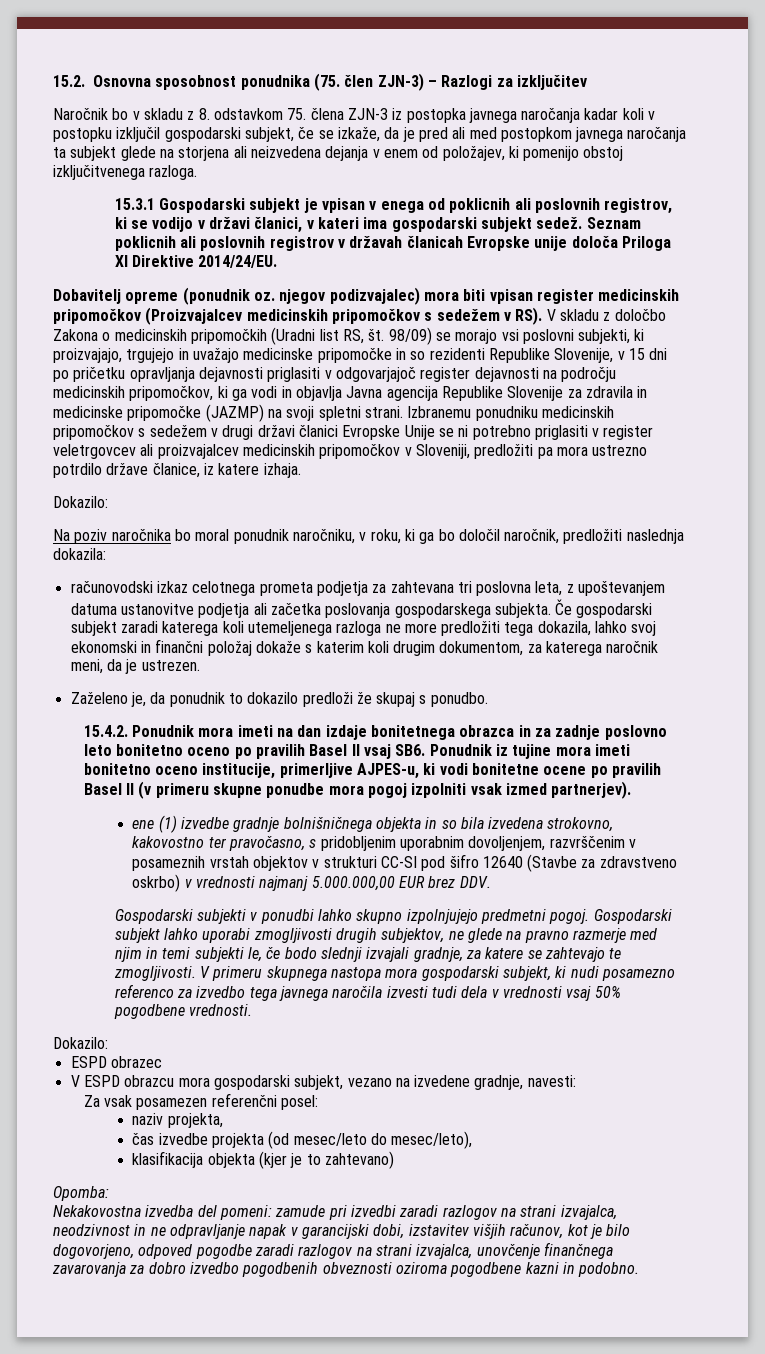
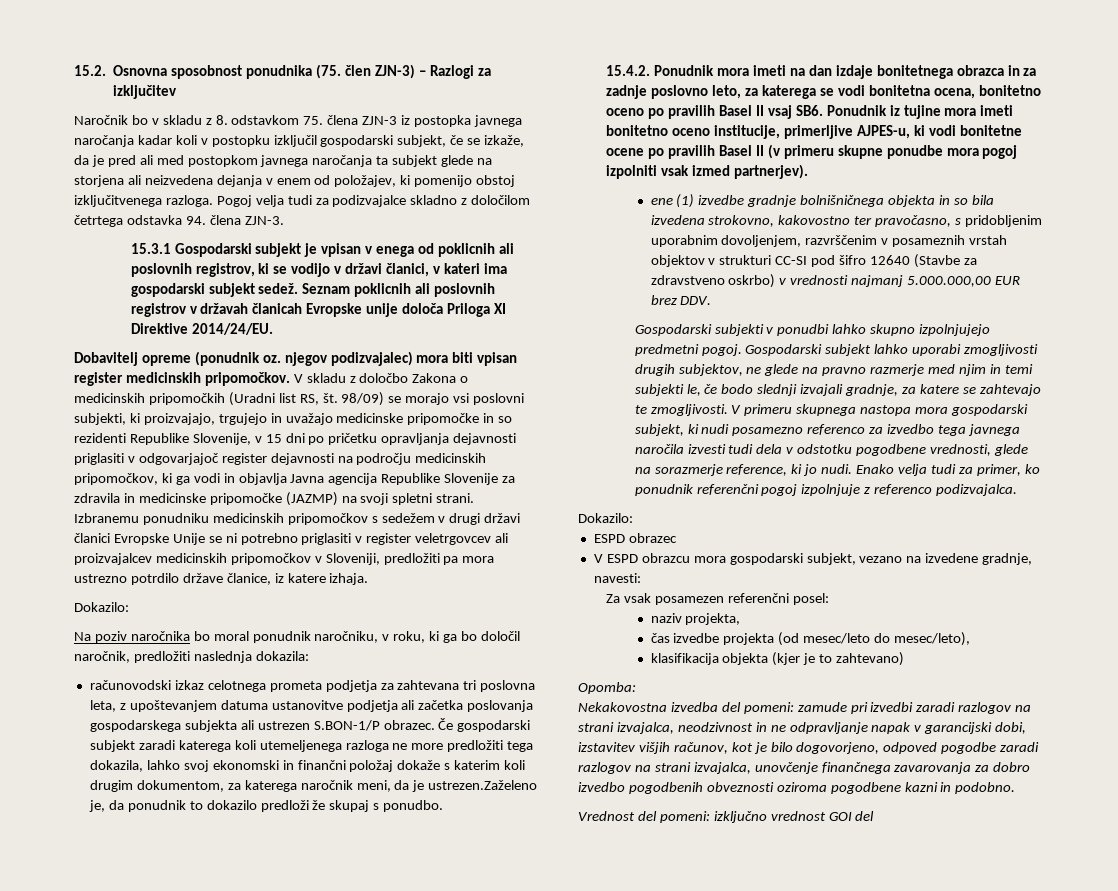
(198, 172) none -> [216,195,531,207] [74,215,284,227] Pogoj velja tudi za podizvajalce skladno z določilom četrtega odstavka 94. člena ZJN-3.
[53,307,543,325] pripomočkov (Proizvajalcev medicinskih pripomočkov s sedežem v RS). -> [204,372,290,386] pripomočkov.
[494,603,551,618] subjekta. -> [184,720,435,732] subjekta ali ustrezen S.BON-1/P obrazec.
[141,660,200,671] [70,692,128,704] ustrezen. // Zaželeno -> [428,780,538,790] ustrezen.Zaželeno
[83,744,112,756] leto -> [712,85,975,99] leto, za katerega se vodi bonitetna ocena,
[502,986,621,1001] [113,1004,252,1019] vrednosti vsaj 50% pogodbene vrednosti. -> [797,444,1028,456] [634,464,1040,476] [634,484,1018,496] odstotku pogodbene vrednosti, glede na sorazmerje reference, ki jo nudi. Enako velja tudi za primer, ko ponudnik referenčni pogoj izpolnjuje z referenco podizvajalca.
(640, 1269) none -> [578,811,875,823] // Vrednost del pomeni: izključno vrednost GOI del

